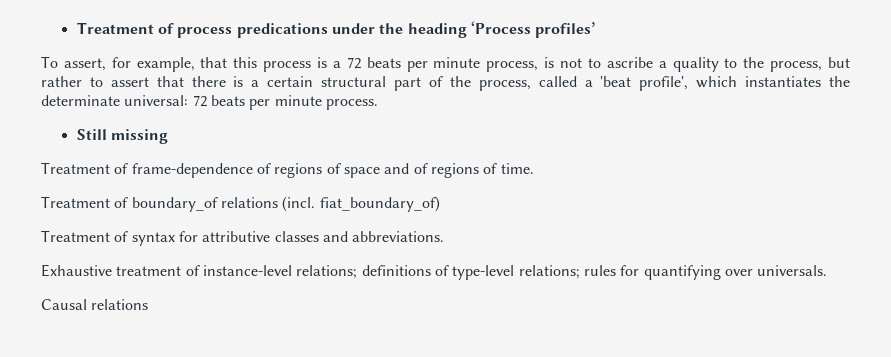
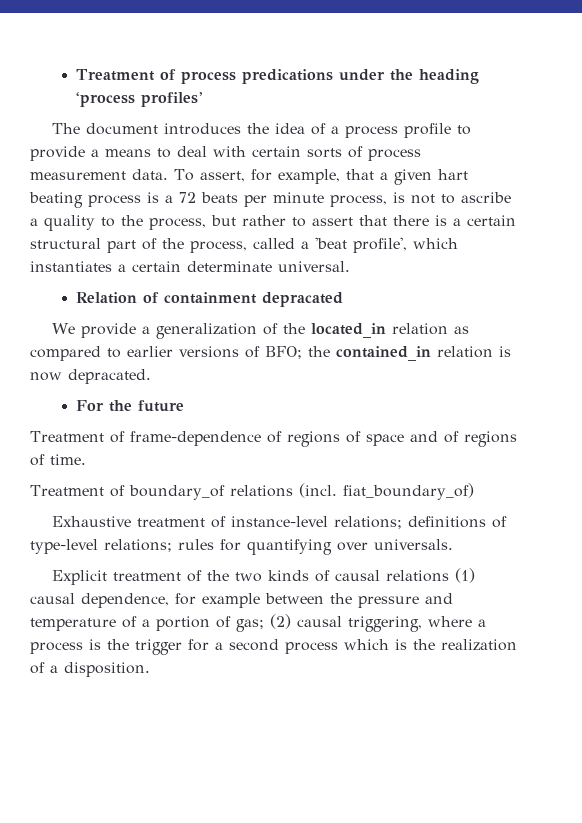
[470,21,531,34] ‘Process -> [76,92,136,107] ‘process
(596, 30) none -> [52,123,472,138] [30,146,421,161] [30,169,168,180] The document introduces the idea of a process profile to provide a means to deal with certain sorts of process measurement data.
[233,57,258,68] this -> [379,169,468,185] [29,192,83,208] a given hart beating
[829,76,851,87] [41,95,378,110] [76,129,168,144] the determinate universal: 72 beats per minute process. // Still missing -> [118,261,350,272] [76,292,344,307] [52,323,470,339] [30,346,511,361] [30,369,151,384] [76,400,185,412] a certain determinate universal. // Relation of containment depracated // We provide a generalization of the located_in relation as compared to earlier versions of BFO; the contained_in relation is now depracated. // For the future
[41,230,445,246] // Treatment of syntax for attributive classes and abbreviations. -> (474, 491) none
[41,299,149,310] Causal relations -> [52,568,476,585] [30,593,453,608] [30,614,486,632] [30,639,517,655] [30,662,150,677] Explicit treatment of the two kinds of causal relations (1) causal dependence, for example between the pressure and temperature of a portion of gas; (2) causal triggering, where a process is the trigger for a second process which is the realization of a disposition.

